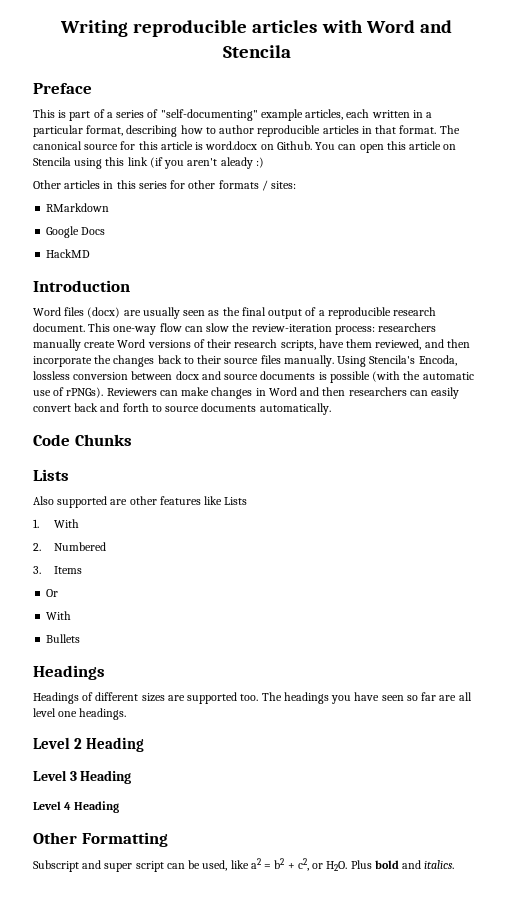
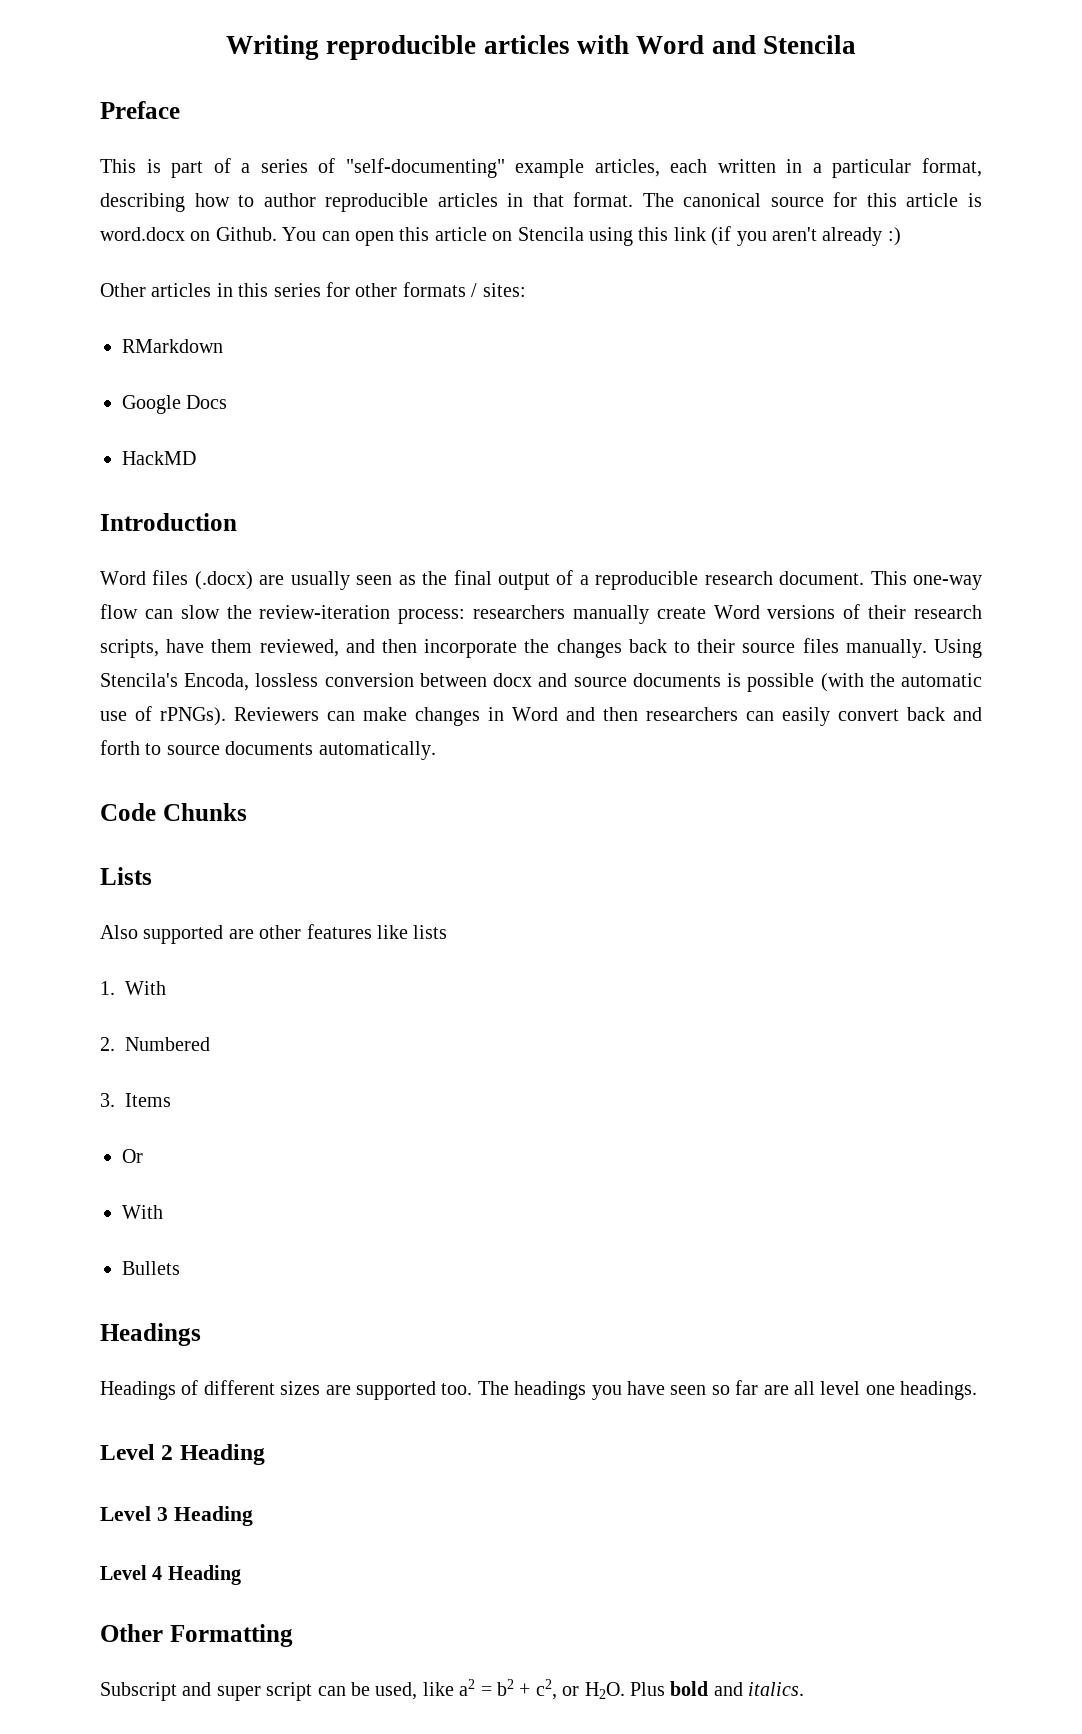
[220,157,253,169] aleady -> [822,227,883,246] already
[87,307,121,318] (docx) -> [194,571,253,590] (.docx)
[224,497,248,505] Lists -> [413,925,448,939] lists

